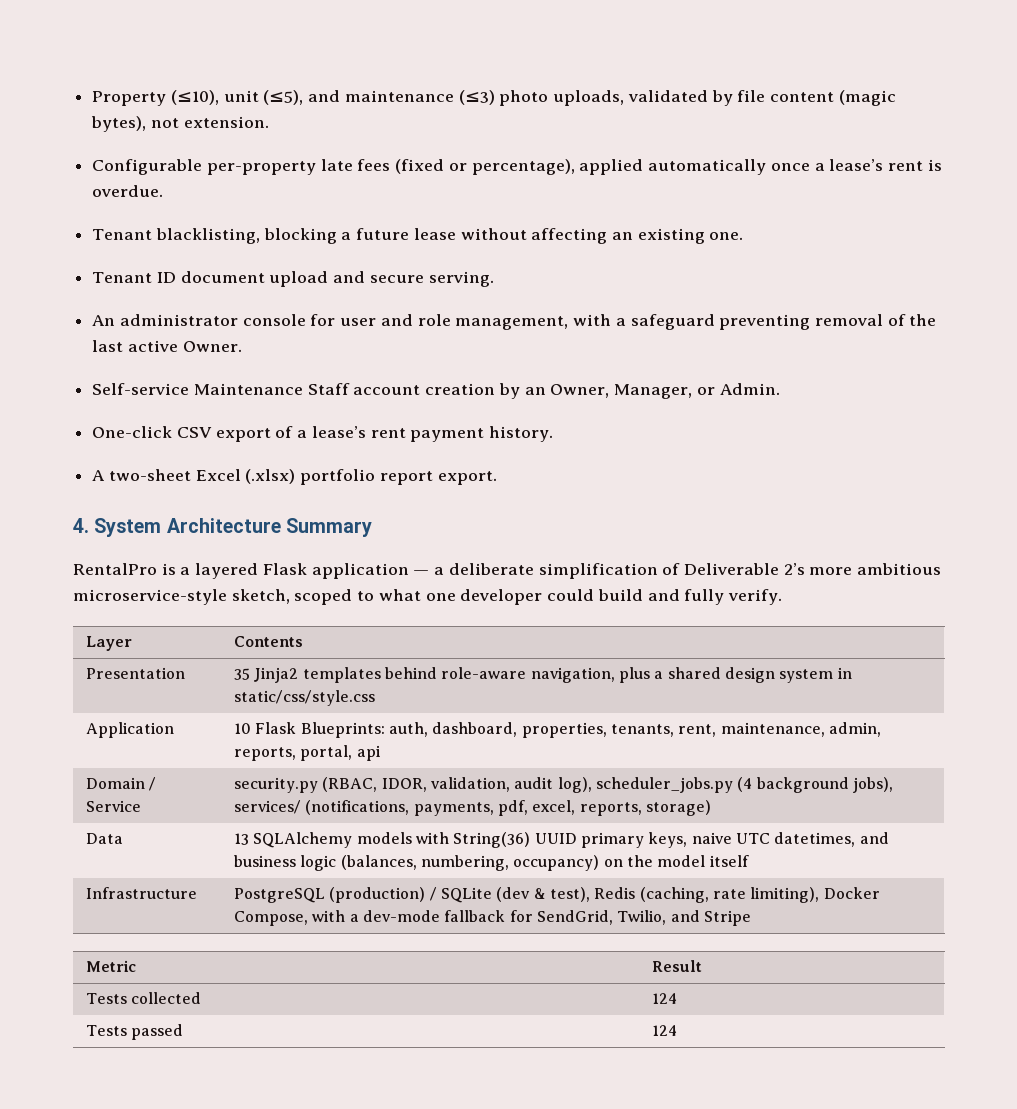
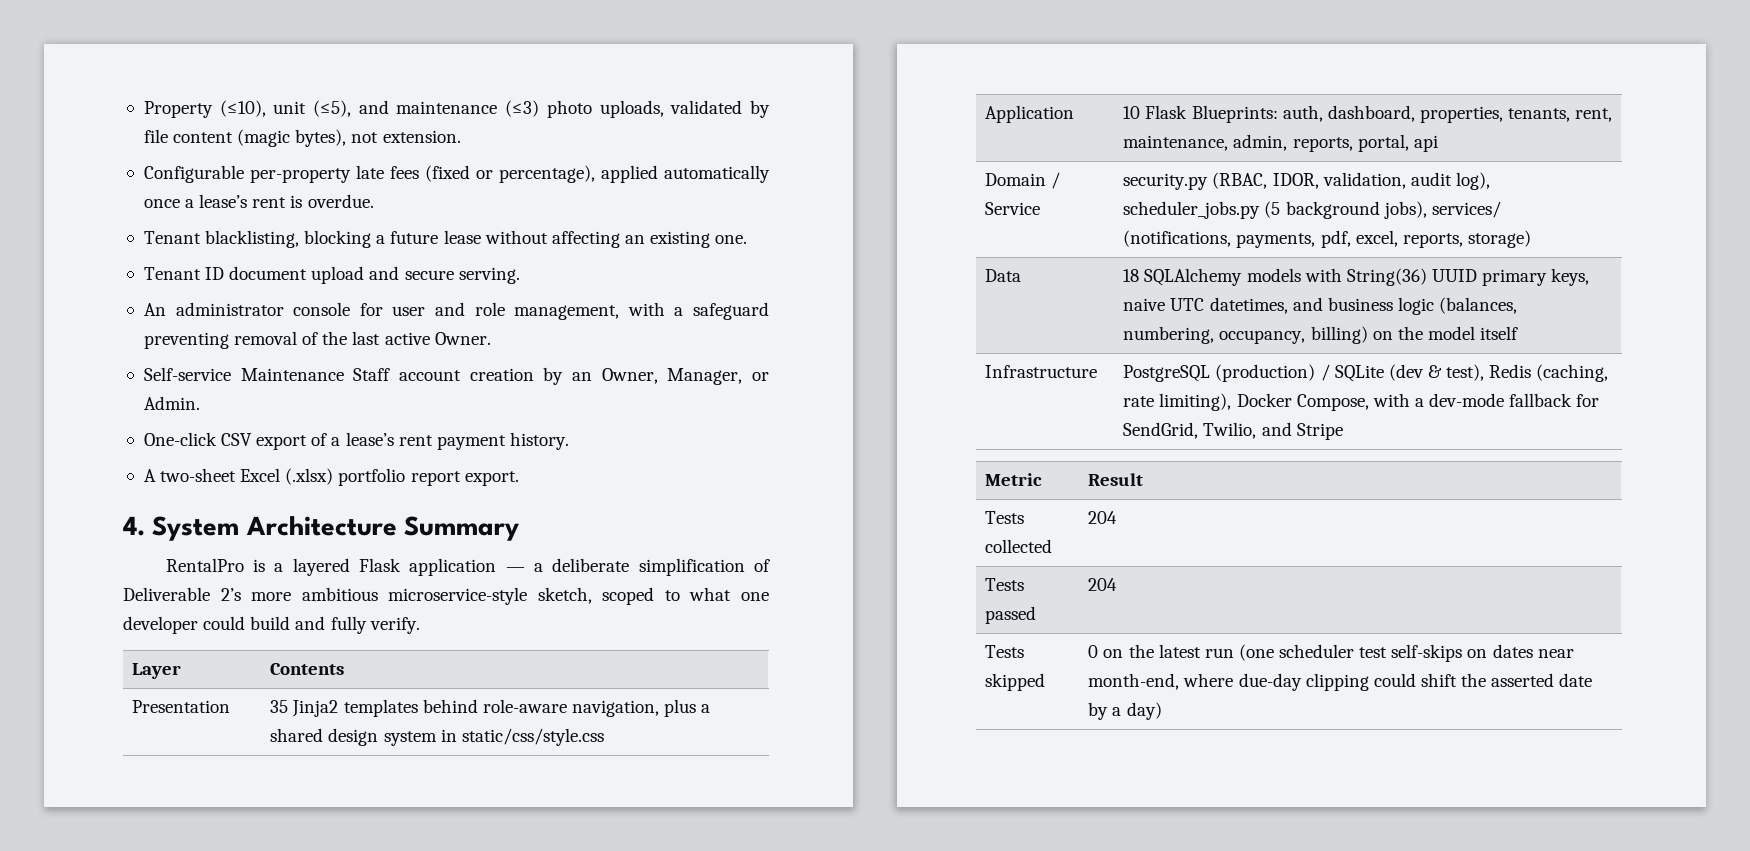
[737,777,753,792] (4 -> [1264,201,1281,218] (5
[234,833,250,845] 13 -> [1123,269,1140,282] 18
[513,855,600,871] occupancy) -> [1219,326,1368,344] occupancy, billing)
[652,993,678,1004] 124 -> [1088,511,1118,524] 204
[652,1025,678,1036] 124 -> [1088,578,1118,591] [985,645,1025,658] [985,673,1046,691] [1088,644,1574,662] [1088,673,1593,691] [1088,702,1162,720] 204 // Tests skipped | 0 on the latest run (one scheduler test self-skips on dates near month-end, where due-day clipping could shift the asserted date by a day)

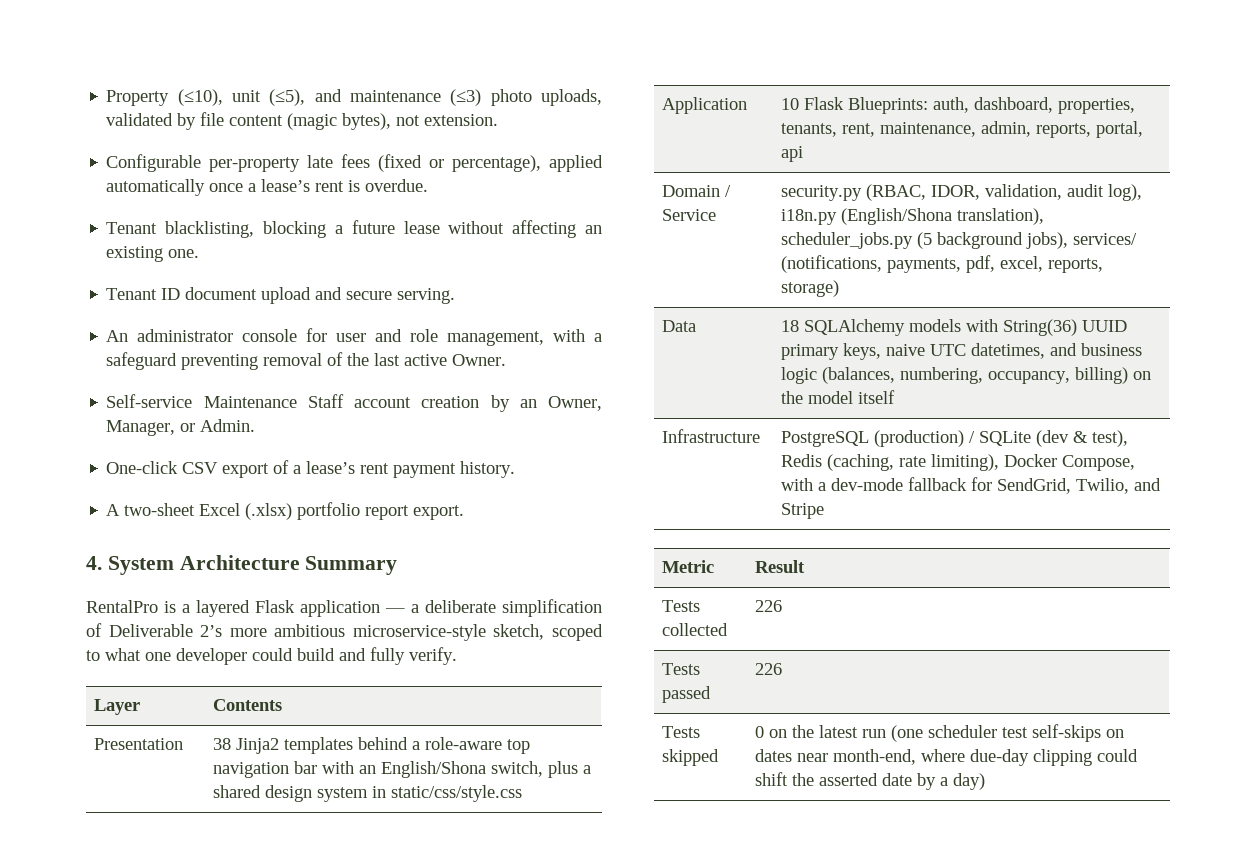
[270,700,289,713] 35 -> [212,738,231,750] 38
[482,699,659,717] role-aware navigation, -> [411,737,530,754] [212,761,543,778] a role-aware top navigation bar with an English/Shona switch,
(1490, 181) none -> [780,208,1044,225] i18n.py (English/Shona translation),
[1088,511,1118,524] 204 -> [754,600,782,612] 226
[1088,578,1118,591] 204 -> [754,663,782,675] 226

